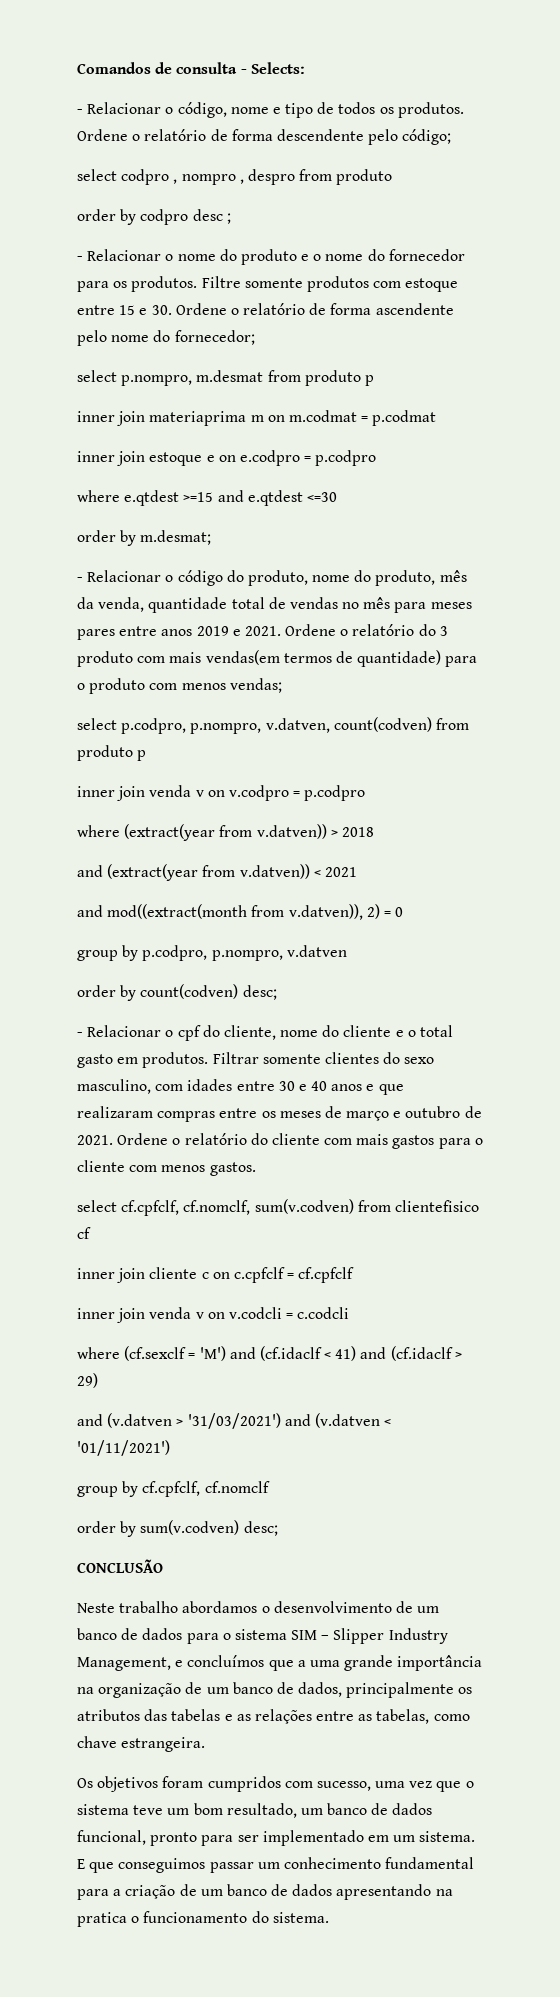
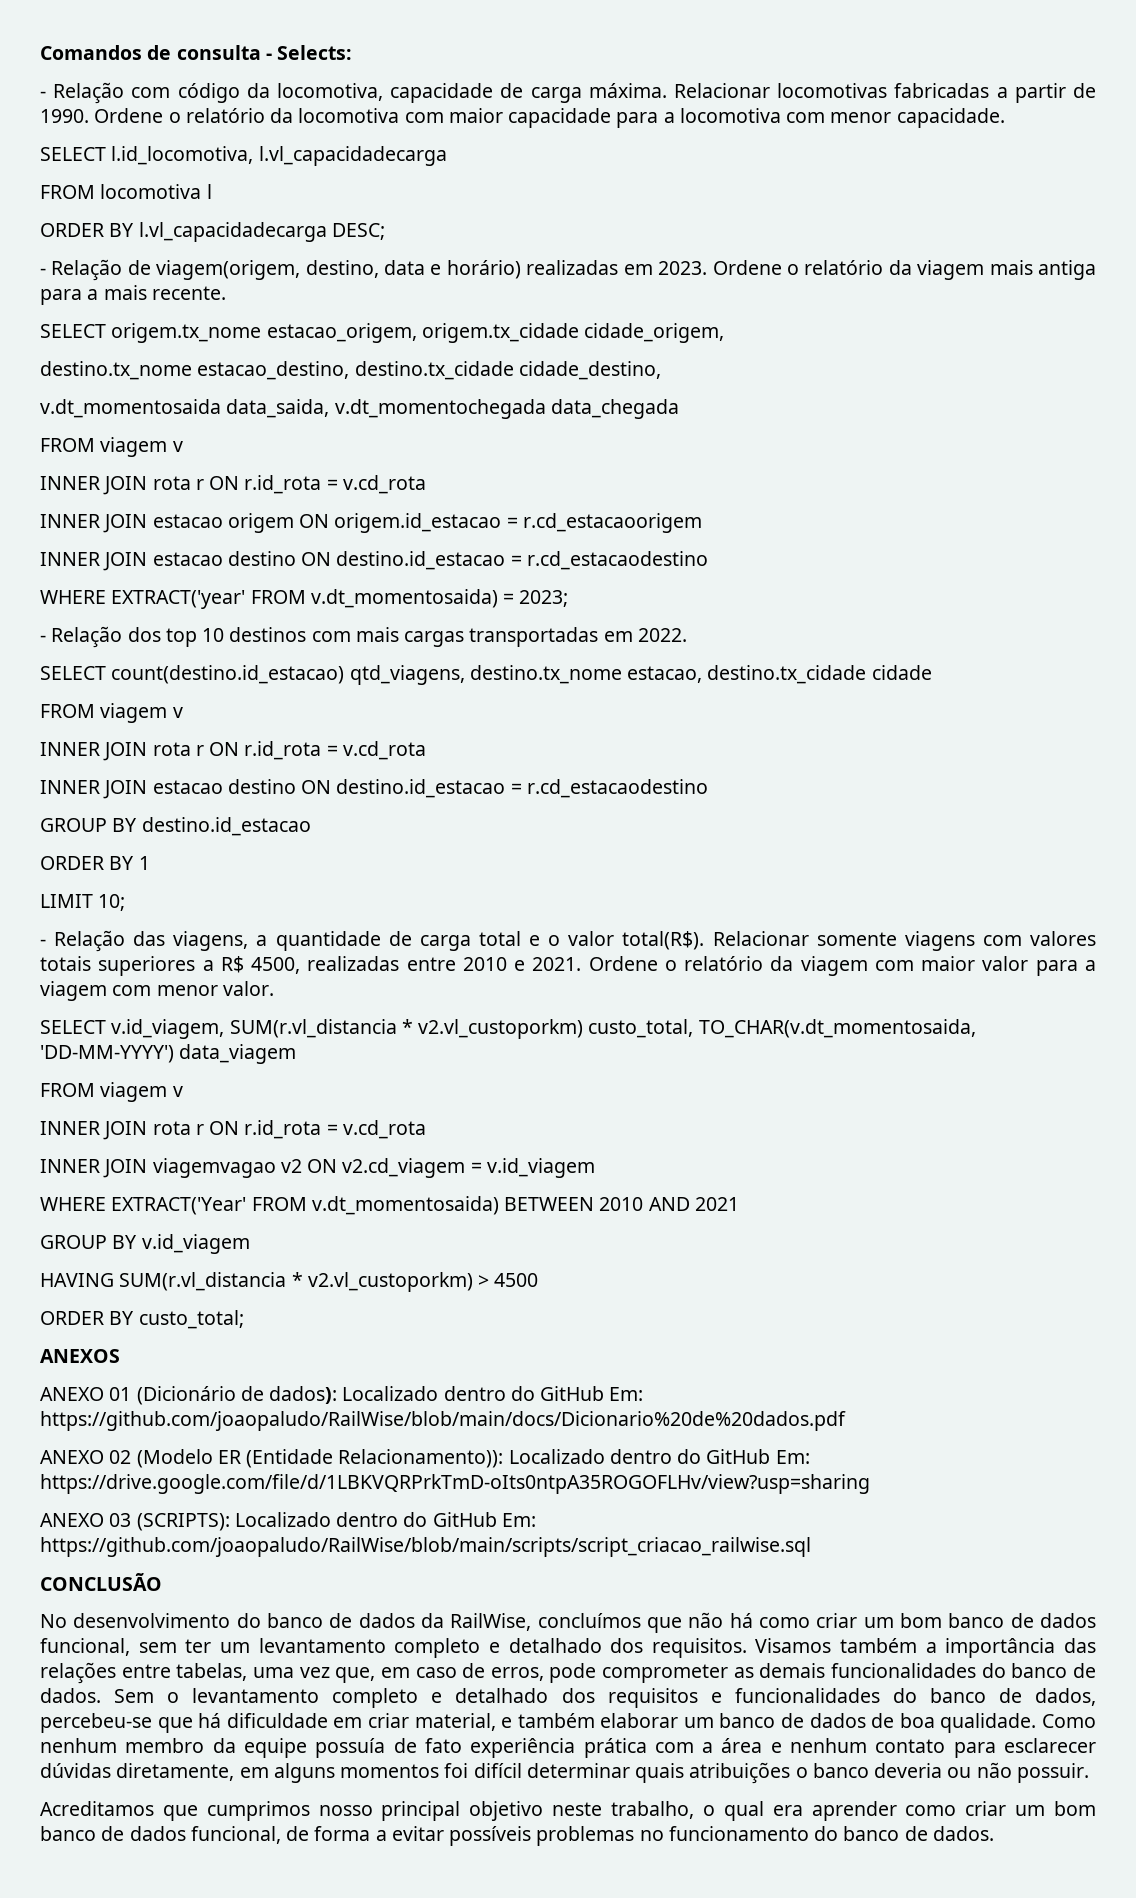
[87,102,464,118] [77,129,452,145] [77,169,393,185] [77,209,231,225] [77,249,465,265] [77,276,459,292] [77,303,454,315] [77,330,255,346] [77,370,374,386] [77,410,437,426] [77,450,377,466] [77,490,337,506] [77,530,212,546] [77,570,467,586] [77,597,472,613] [77,626,229,640] Relacionar o código, nome e tipo de todos os produtos. Ordene o relatório de forma descendente pelo código; // select codpro , nompro , despro from produto // order by codpro desc ; // - Relacionar o nome do produto e o nome do fornecedor para os produtos. Filtre somente produtos com estoque entre 15 e 30. Ordene o relatório de forma ascendente pelo nome do fornecedor; // select p.nompro, m.desmat from produto p // inner join materiaprima m on m.codmat = p.codmat // inner join estoque e on e.codpro = p.codpro // where e.qtdest >=15 and e.qtdest <=30 // order by m.desmat; // - Relacionar o código do produto, nome do produto, mês da venda, quantidade total de vendas no mês para meses pares entre anos 2019 -> [53,82,1097,104] [40,108,1005,128] [40,146,447,166] [40,184,212,199] [40,222,385,242] [40,259,1096,281] [40,285,226,305] [40,323,725,343] [40,361,661,380] [40,399,679,419] [40,437,183,457] [40,475,426,495] [40,513,702,533] [40,551,708,571] [40,589,569,609] [40,626,687,648] [40,665,932,685] [40,703,183,723] [40,741,426,761] [40,779,708,799] [40,817,311,836] [40,856,150,870] [40,894,126,911] [40,930,1096,952] [40,956,507,976] Relação com código da locomotiva, capacidade de carga máxima. Relacionar locomotivas fabricadas a partir de 1990. Ordene o relatório da locomotiva com maior capacidade para a locomotiva com menor capacidade. // SELECT l.id_locomotiva, l.vl_capacidadecarga // FROM locomotiva l // ORDER BY l.vl_capacidadecarga DESC; // - Relação de viagem(origem, destino, data e horário) realizadas em 2023. Ordene o relatório da viagem mais antiga para a mais recente. // SELECT origem.tx_nome estacao_origem, origem.tx_cidade cidade_origem, // destino.tx_nome estacao_destino, destino.tx_cidade cidade_destino, // v.dt_momentosaida data_saida, v.dt_momentochegada data_chegada // FROM viagem v // INNER JOIN rota r ON r.id_rota = v.cd_rota // INNER JOIN estacao origem ON origem.id_estacao = r.cd_estacaoorigem // INNER JOIN estacao destino ON destino.id_estacao = r.cd_estacaodestino // WHERE EXTRACT('year' FROM v.dt_momentosaida) = 2023; // - Relação dos top 10 destinos com mais cargas transportadas em 2022. // SELECT count(destino.id_estacao) qtd_viagens, destino.tx_nome estacao, destino.tx_cidade cidade // FROM viagem v // INNER JOIN rota r ON r.id_rota = v.cd_rota // INNER JOIN estacao destino ON destino.id_estacao = r.cd_estacaodestino // GROUP BY destino.id_estacao // ORDER BY 1 // LIMIT 10; // - Relação das viagens, a quantidade de carga total e o valor total(R$). Relacionar somente viagens com valores totais superiores a R$ 4500, realizadas entre 2010
[418,624,448,636] [77,650,478,667] [77,678,282,694] [77,717,469,734] [77,745,147,761] [77,785,366,801] [77,824,374,841] [77,864,357,881] [77,904,404,920] [77,945,347,961] [77,984,277,1001] [77,1025,454,1041] [77,1052,435,1068] [77,1079,404,1095] [77,1106,482,1122] [77,1133,483,1149] [77,1160,256,1176] [77,1199,479,1216] [77,1227,91,1239] [77,1267,355,1283] [77,1307,350,1323] [77,1346,462,1361] [77,1373,98,1388] [77,1413,392,1429] [77,1440,170,1456] [77,1481,270,1497] [77,1520,278,1537] [77,1559,163,1573] [77,1601,440,1613] [77,1628,448,1644] [77,1655,483,1671] [77,1682,473,1698] [77,1709,470,1724] [77,1736,206,1752] [77,1776,474,1792] [77,1803,433,1818] [77,1830,476,1846] [77,1857,475,1873] [77,1884,453,1900] [77,1911,329,1927] do 3 produto com mais vendas(em termos de quantidade) para o produto com menos vendas; // select p.codpro, p.nompro, v.datven, count(codven) from produto p // inner join venda v on v.codpro = p.codpro // where (extract(year from v.datven)) > 2018 // and (extract(year from v.datven)) < 2021 // and mod((extract(month from v.datven)), 2) = 0 // group by p.codpro, p.nompro, v.datven // order by count(codven) desc; // - Relacionar o cpf do cliente, nome do cliente e o total gasto em produtos. Filtrar somente clientes do sexo masculino, com idades entre 30 e 40 anos e que realizaram compras entre os meses de março e outubro de 2021. Ordene o relatório do cliente com mais gastos para o cliente com menos gastos. // select cf.cpfclf, cf.nomclf, sum(v.codven) from clientefisico cf // inner join cliente c on c.cpfclf = cf.cpfclf // inner join venda v on v.codcli = c.codcli // where (cf.sexclf = 'M') and (cf.idaclf < 41) and (cf.idaclf > 29) // and (v.datven > '31/03/2021') and (v.datven < '01/11/2021') // group by cf.cpfclf, cf.nomclf // order by sum(v.codven) desc; // CONCLUSÃO // Neste trabalho abordamos o desenvolvimento de um banco de dados para o sistema SIM – Slipper Industry Management, e concluímos que a uma grande importância na organização de um banco de dados, principalmente os atributos das tabelas e as relações entre as tabelas, como chave estrangeira. // Os objetivos foram cumpridos com sucesso, uma vez que o sistema teve um bom resultado, um banco de dados funcional, pronto para ser implementado em um sistema. E que conseguimos passar um conhecimento fundamental para a criação de um banco de dados apresentando na pratica o funcionamento do sistema. -> [770,956,1097,976] [40,981,274,1001] [40,1019,976,1039] [40,1044,297,1064] [40,1082,183,1102] [40,1120,426,1140] [40,1158,595,1178] [40,1196,739,1215] [40,1234,250,1254] [40,1272,539,1292] [40,1310,244,1329] [40,1349,120,1363] [40,1386,644,1405] [40,1411,846,1431] [40,1449,810,1468] [40,1474,870,1494] [40,1512,536,1531] [40,1537,811,1557] [40,1573,162,1591] [40,1612,1097,1633] [40,1638,1096,1658] [40,1662,1096,1684] [40,1688,1096,1708] [40,1713,1096,1733] [40,1738,1096,1758] [40,1762,1089,1784] [40,1801,1096,1821] [40,1826,994,1846] da viagem com maior valor para a viagem com menor valor. // SELECT v.id_viagem, SUM(r.vl_distancia * v2.vl_custoporkm) custo_total, TO_CHAR(v.dt_momentosaida, 'DD-MM-YYYY') data_viagem // FROM viagem v // INNER JOIN rota r ON r.id_rota = v.cd_rota // INNER JOIN viagemvagao v2 ON v2.cd_viagem = v.id_viagem // WHERE EXTRACT('Year' FROM v.dt_momentosaida) BETWEEN 2010 AND 2021 // GROUP BY v.id_viagem // HAVING SUM(r.vl_distancia * v2.vl_custoporkm) > 4500 // ORDER BY custo_total; // ANEXOS // ANEXO 01 (Dicionário de dados): Localizado dentro do GitHub Em: https://github.com/joaopaludo/RailWise/blob/main/docs/Dicionario%20de%20dados.pdf // ANEXO 02 (Modelo ER (Entidade Relacionamento)): Localizado dentro do GitHub Em: https://drive.google.com/file/d/1LBKVQRPrkTmD-oIts0ntpA35ROGOFLHv/view?usp=sharing // ANEXO 03 (SCRIPTS): Localizado dentro do GitHub Em: https://github.com/joaopaludo/RailWise/blob/main/scripts/script_criacao_railwise.sql // CONCLUSÃO // No desenvolvimento do banco de dados da RailWise, concluímos que não há como criar um bom banco de dados funcional, sem ter um levantamento completo e detalhado dos requisitos. Visamos também a importância das relações entre tabelas, uma vez que, em caso de erros, pode comprometer as demais funcionalidades do banco de dados. Sem o levantamento completo e detalhado dos requisitos e funcionalidades do banco de dados, percebeu-se que há dificuldade em criar material, e também elaborar um banco de dados de boa qualidade. Como nenhum membro da equipe possuía de fato experiência prática com a área e nenhum contato para esclarecer dúvidas diretamente, em alguns momentos foi difícil determinar quais atribuições o banco deveria ou não possuir. // Acreditamos que cumprimos nosso principal objetivo neste trabalho, o qual era aprender como criar um bom banco de dados funcional, de forma a evitar possíveis problemas no funcionamento do banco de dados.

